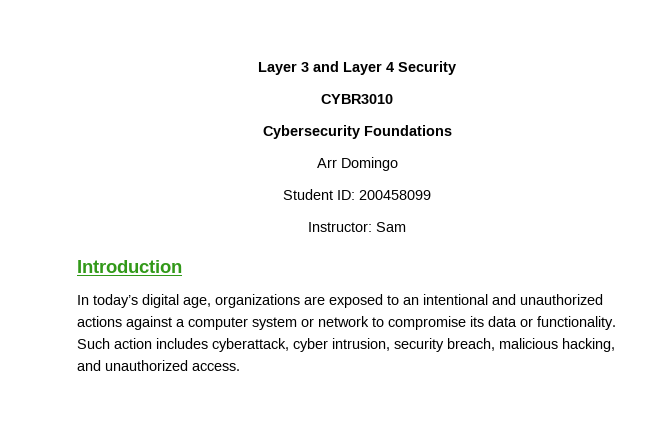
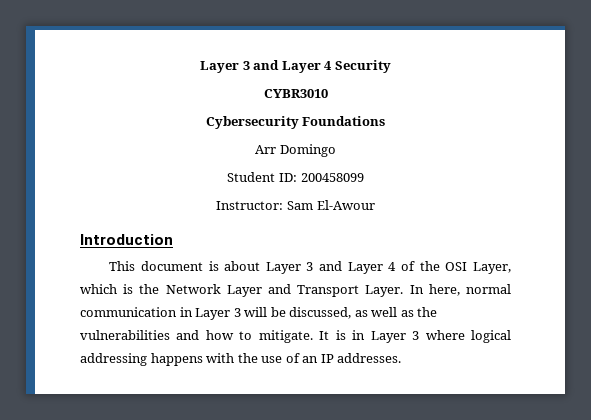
(406, 227) none -> [316,200,375,210] El-Awour
[77,294,603,308] [77,316,616,330] [77,338,615,352] [77,360,240,371] In today’s digital age, organizations are exposed to an intentional and unauthorized actions against a computer system or network to compromise its data or functionality. Such action includes cyberattack, cyber intrusion, security breach, malicious hacking, and unauthorized access. -> [109,261,511,274] [80,284,511,297] [80,307,438,320] [80,330,511,343] [80,353,402,366] This document is about Layer 3 and Layer 4 of the OSI Layer, which is the Network Layer and Transport Layer. In here, normal communication in Layer 3 will be discussed, as well as the vulnerabilities and how to mitigate. It is in Layer 3 where logical addressing happens with the use of an IP addresses.

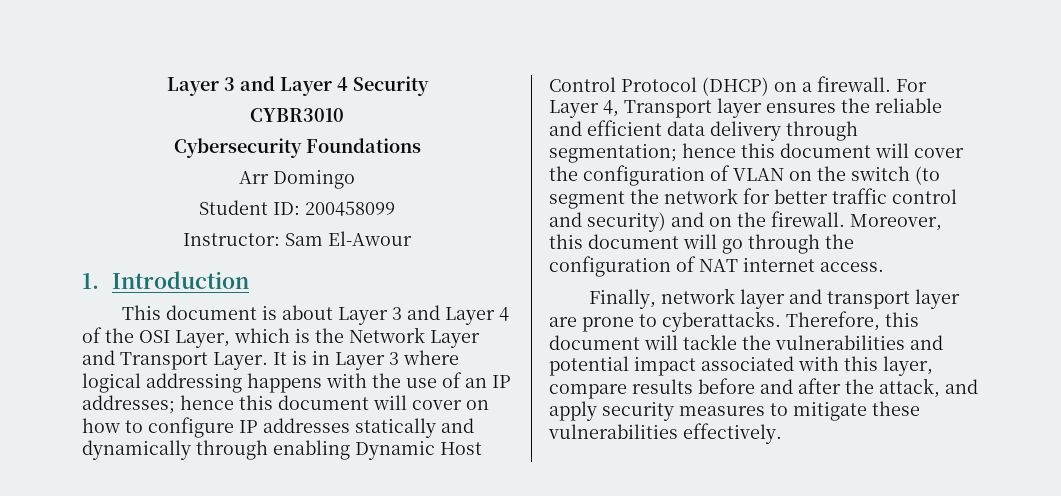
(375, 205) none -> [82,273,99,289] 1.
[409,284,511,296] [80,307,438,320] [80,330,313,343] In here, normal communication in Layer 3 will be discussed, as well as the vulnerabilities and how to mitigate. -> (268, 361) none
[337,353,402,363] addresses. -> [82,395,489,414] [82,417,474,438] [82,440,482,460] [549,76,927,96] [549,98,942,118] [549,120,858,141] [549,143,964,163] [549,165,940,186] [549,188,957,209] [549,211,942,232] [549,234,854,254] [549,256,884,277] [589,288,961,309] [549,311,919,332] [549,334,943,350] [549,356,933,376] [549,378,978,399] [549,401,920,421] [548,423,782,444] addresses; hence this document will cover on how to configure IP addresses statically and dynamically through enabling Dynamic Host Control Protocol (DHCP) on a firewall. For Layer 4, Transport layer ensures the reliable and efficient data delivery through segmentation; hence this document will cover the configuration of VLAN on the switch (to segment the network for better traffic control and security) and on the firewall. Moreover, this document will go through the configuration of NAT internet access. // Finally, network layer and transport layer are prone to cyberattacks. Therefore, this document will tackle the vulnerabilities and potential impact associated with this layer, compare results before and after the attack, and apply security measures to mitigate these vulnerabilities effectively.

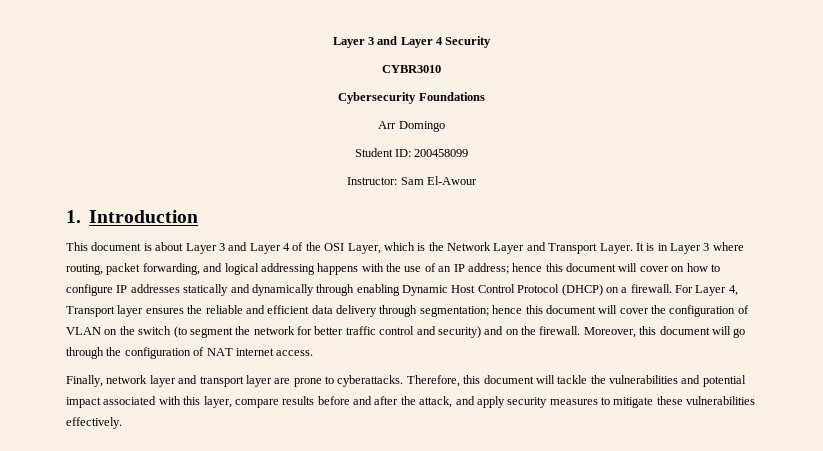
(459, 357) none -> [66,263,223,275] routing, packet forwarding, and
[82,395,175,414] addresses; -> [467,263,509,274] address;

